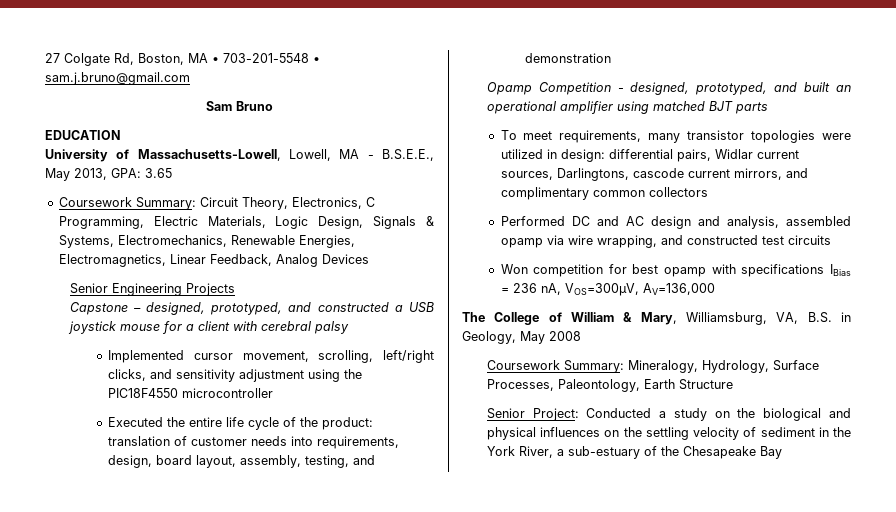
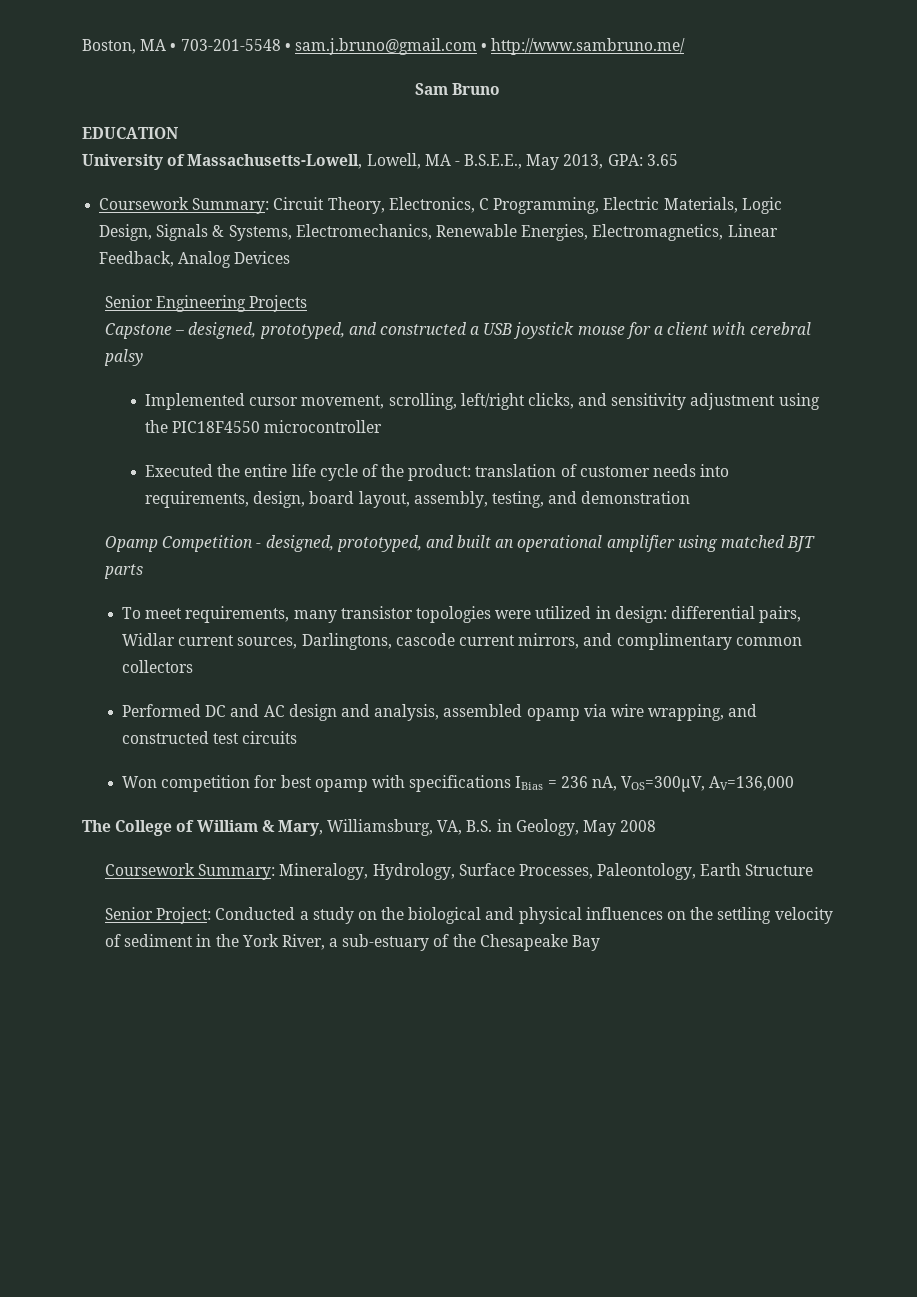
[45,53,134,66] 27 Colgate Rd, -> (82, 46) none
(190, 78) none -> [481,38,686,55] • http://www.sambruno.me/

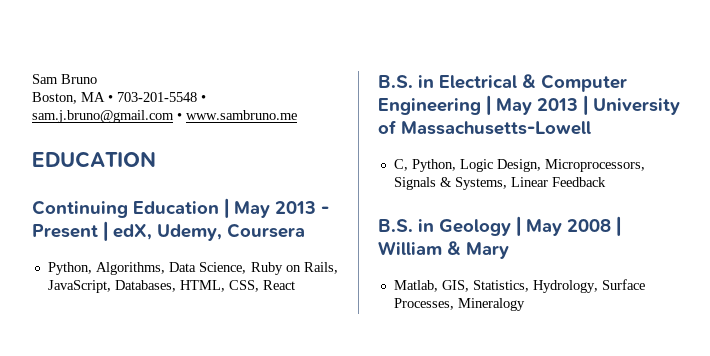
(82, 46) none -> [32,74,97,84] Sam Bruno //
[491,38,686,55] [414,83,501,95] [82,127,178,139] [82,153,678,170] [99,197,738,214] http://www.sambruno.me/ // Sam Bruno // EDUCATION // University of Massachusetts-Lowell, Lowell, MA - B.S.E.E., May 2013, GPA: 3.65 // Coursework Summary: Circuit Theory, Electronics, C Programming, Electric Materials, -> [186,110,297,120] [32,151,156,168] [32,198,329,218] [32,221,305,241] [47,262,339,275] [47,280,295,293] [378,74,627,92] [378,95,680,115] [378,120,591,135] [393,159,456,172] www.sambruno.me // EDUCATION // Continuing Education | May 2013 - Present | edX, Udemy, Coursera // Python, Algorithms, Data Science, Ruby on Rails, JavaScript, Databases, HTML, CSS, React // B.S. in Electrical & Computer Engineering | May 2013 | University of Massachusetts-Lowell // C, Python,
(153, 232) none -> [544,159,645,172] Microprocessors,
[295,224,778,241] [99,251,291,268] [104,295,308,312] [104,322,811,339] [103,349,143,366] [144,393,820,410] [144,420,383,433] [144,464,730,481] [144,491,691,508] [104,535,816,552] [103,564,143,579] [122,606,802,623] [122,633,802,650] [122,660,194,673] [122,704,758,721] [122,731,298,744] [122,775,795,792] [82,819,657,836] [104,863,814,880] [104,907,833,924] [104,934,601,951] Electromechanics, Renewable Energies, Electromagnetics, Linear Feedback, Analog Devices // Senior Engineering Projects // Capstone – designed, prototyped, and constructed a USB joystick mouse for a client with cerebral palsy // Implemented cursor movement, scrolling, left/right clicks, and sensitivity adjustment using the PIC18F4550 microcontroller // Executed the entire life cycle of the product: translation of customer needs into requirements, design, board layout, assembly, testing, and demonstration // Opamp Competition - designed, prototyped, and built an operational amplifier using matched BJT parts // To meet requirements, many transistor topologies were utilized in design: differential pairs, Widlar current sources, Darlingtons, cascode current mirrors, and complimentary common collectors // Performed DC and AC design and analysis, assembled opamp via wire wrapping, and constructed test circuits // Won competition for best opamp with specifications IBias = 236 nA, VOS=300μV, AV=136,000 // The College of William & Mary, Williamsburg, VA, B.S. in Geology, May 2008 // Coursework Summary: Mineralogy, Hydrology, Surface Processes, Paleontology, Earth Structure // Senior Project: Conducted a study on the biological and physical influences on the settling velocity of sediment in the York River, a sub-estuary of the Chesapeake Bay -> [510,177,606,187] [378,216,621,236] [378,241,509,259] [393,279,645,293] [393,298,525,311] Linear Feedback // B.S. in Geology | May 2008 | William & Mary // Matlab, GIS, Statistics, Hydrology, Surface Processes, Mineralogy

